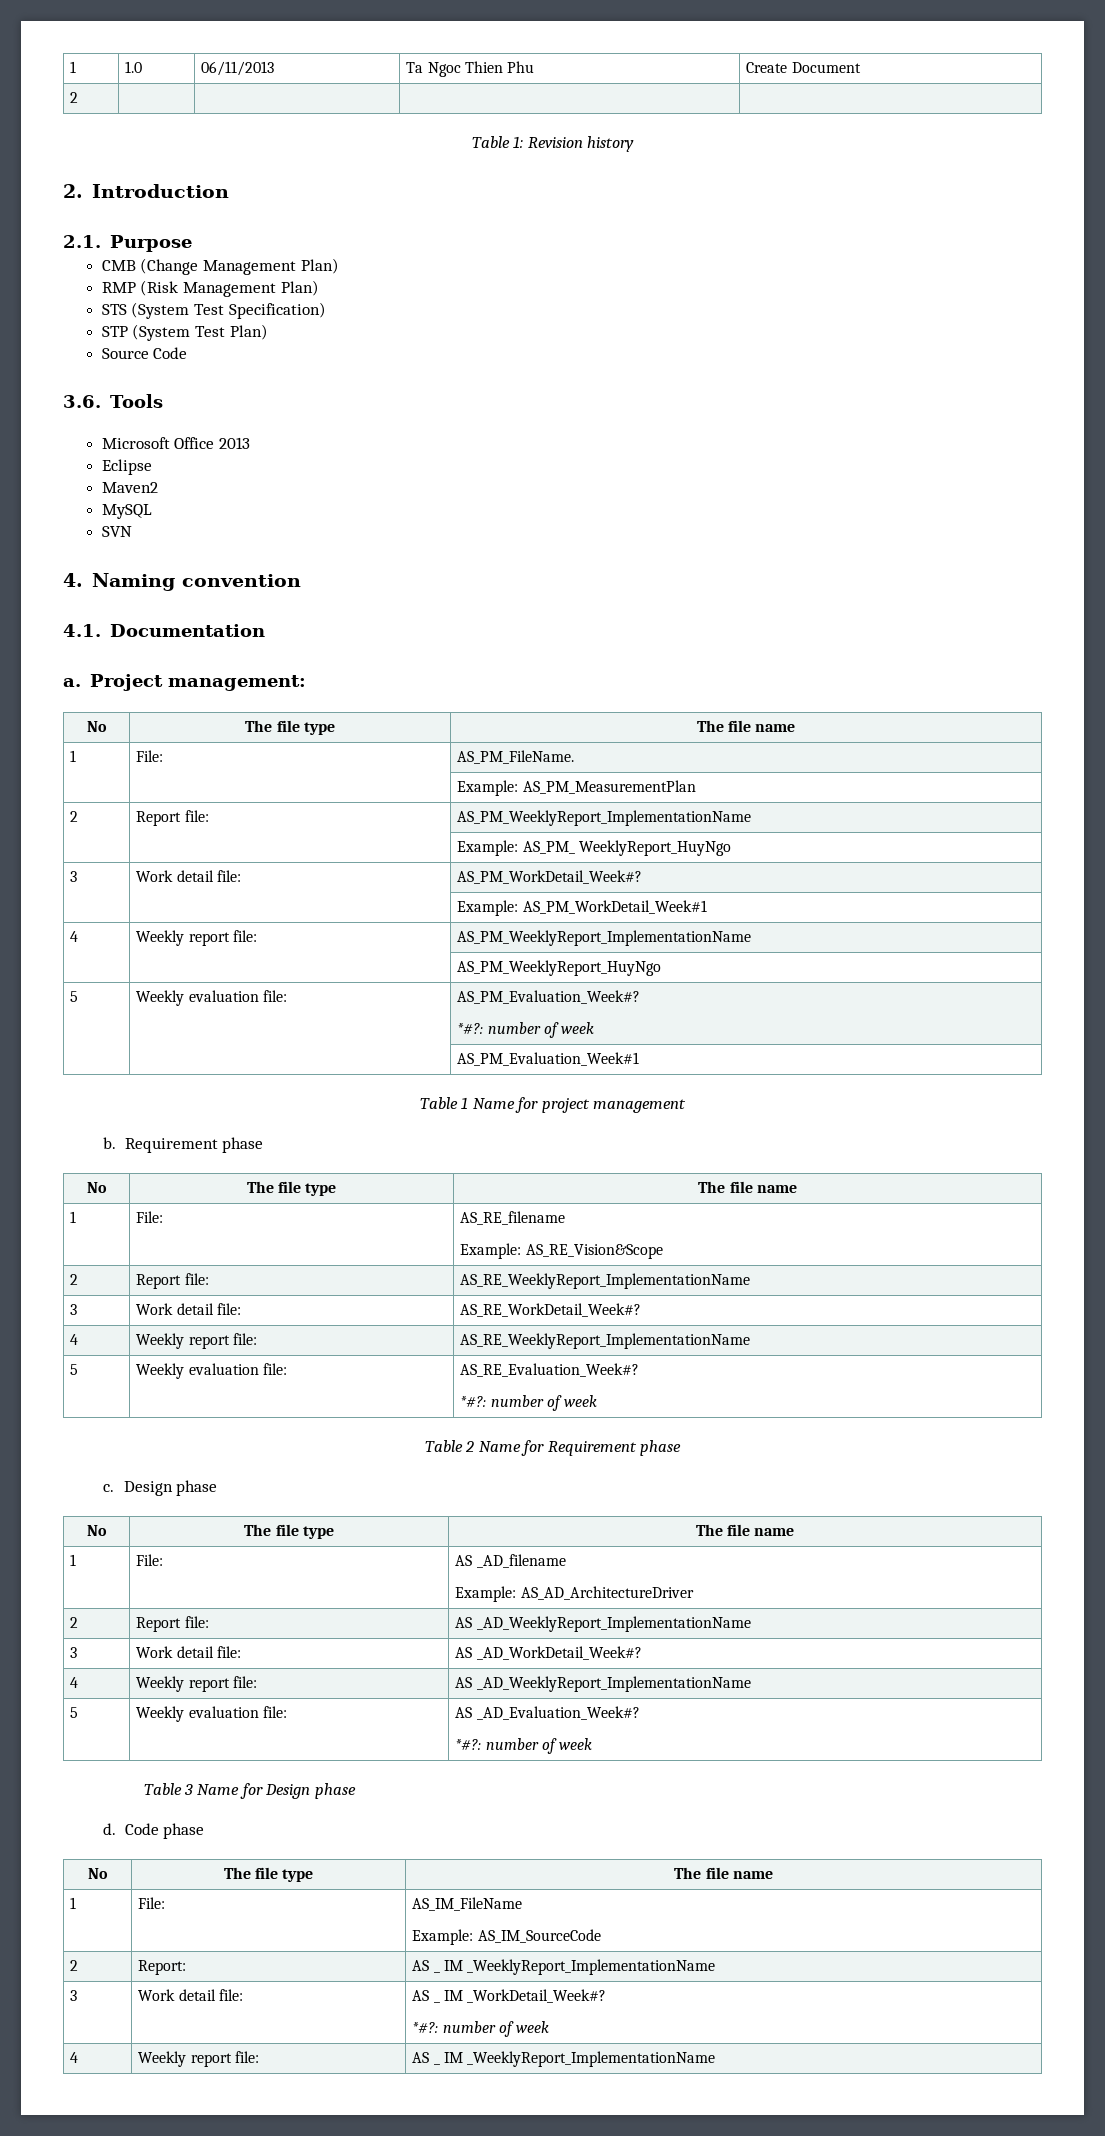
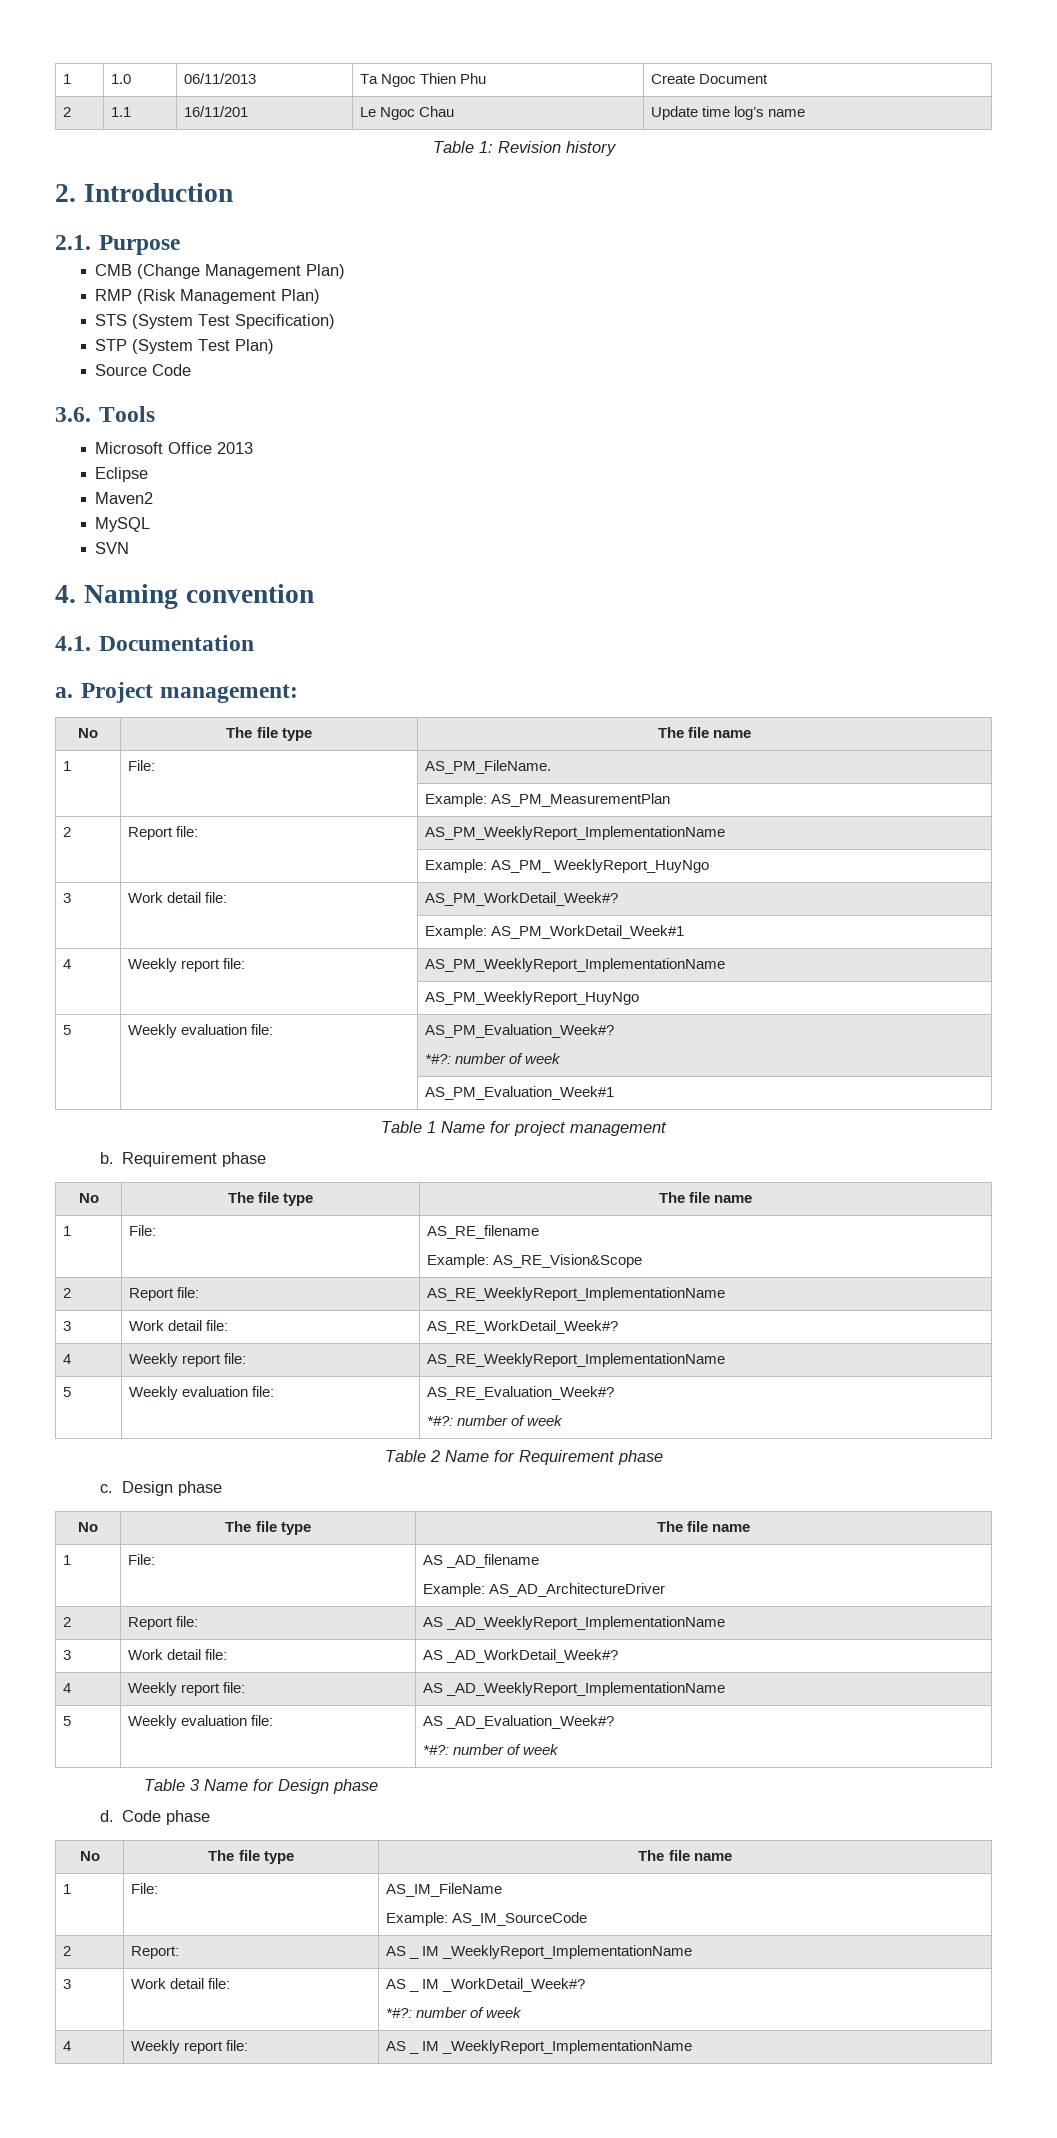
(79, 97) | | | -> [110,107,131,117] [183,106,248,117] [359,106,454,120] [650,106,805,120] 1.1 | 16/11/201 | Le Ngoc Chau | Update time log’s name

